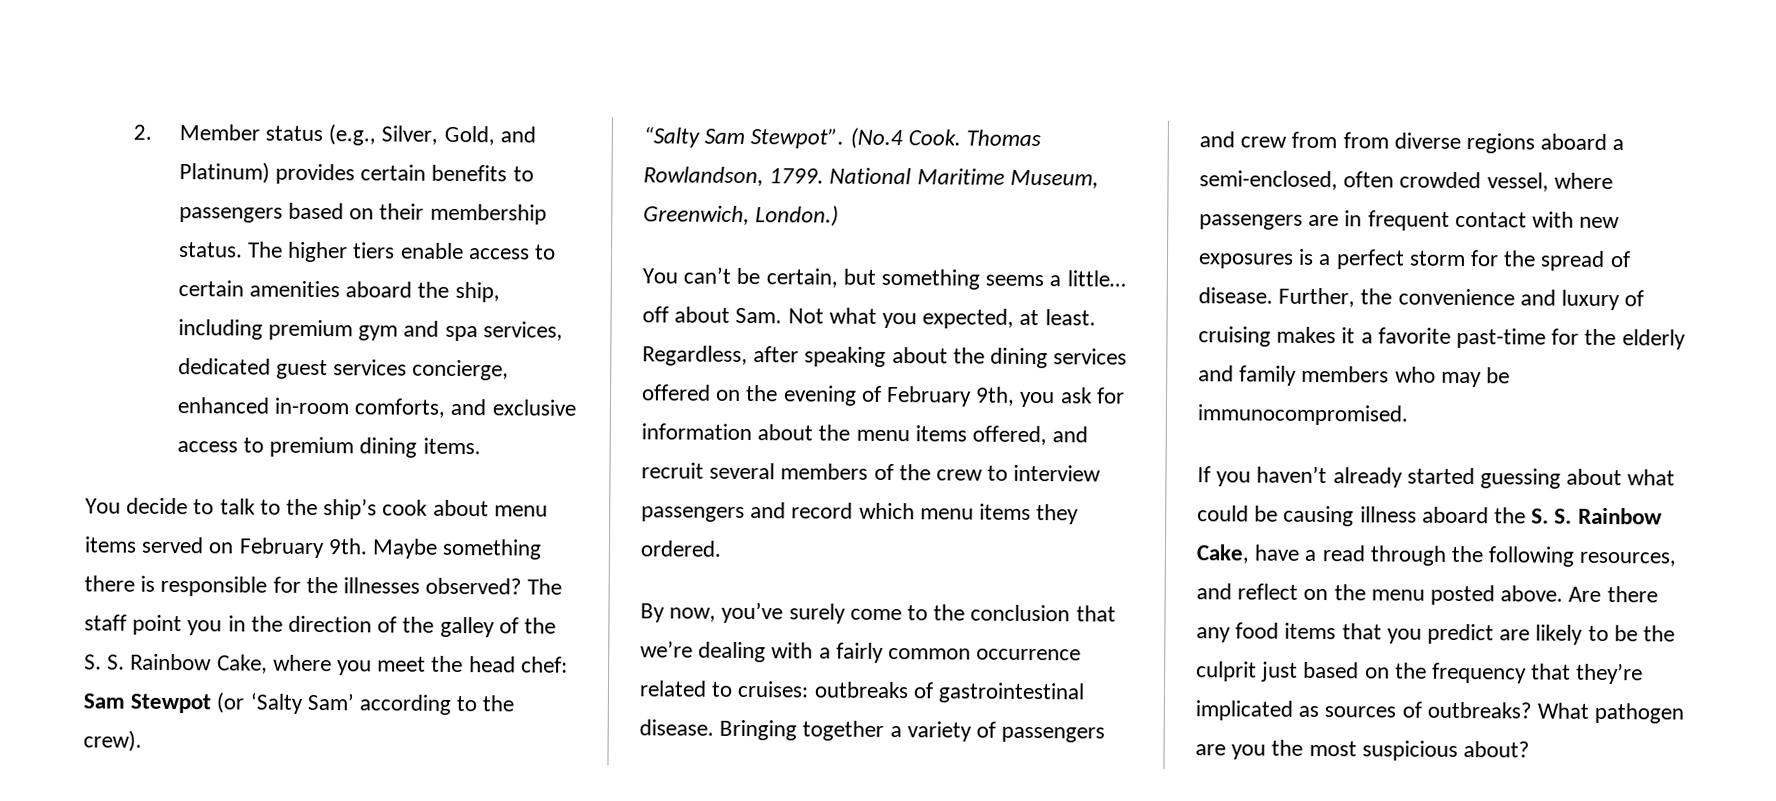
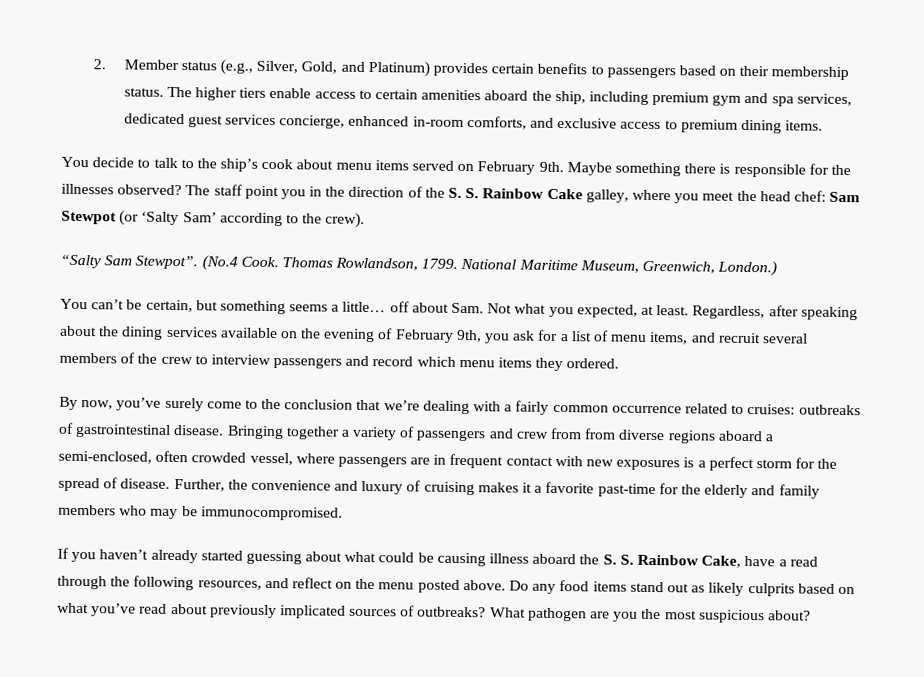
[439,616,557,638] [84,653,268,674] galley of the S. S. Rainbow Cake, -> [448,187,629,203] S. S. Rainbow Cake galley,
[641,384,711,401] offered -> [219,327,278,339] available
[641,423,1048,446] information about the menu items offered, -> [559,330,689,345] a list of menu items,
[1568,586,1658,603] Are there -> [509,580,530,591] Do
[1341,623,1676,645] [1196,661,1644,685] [1195,700,1320,721] that you predict are likely to be the culprit just based on the frequency that they’re implicated as -> [629,581,855,597] [57,602,346,619] stand out as likely culprits based on what you’ve read about previously implicated

